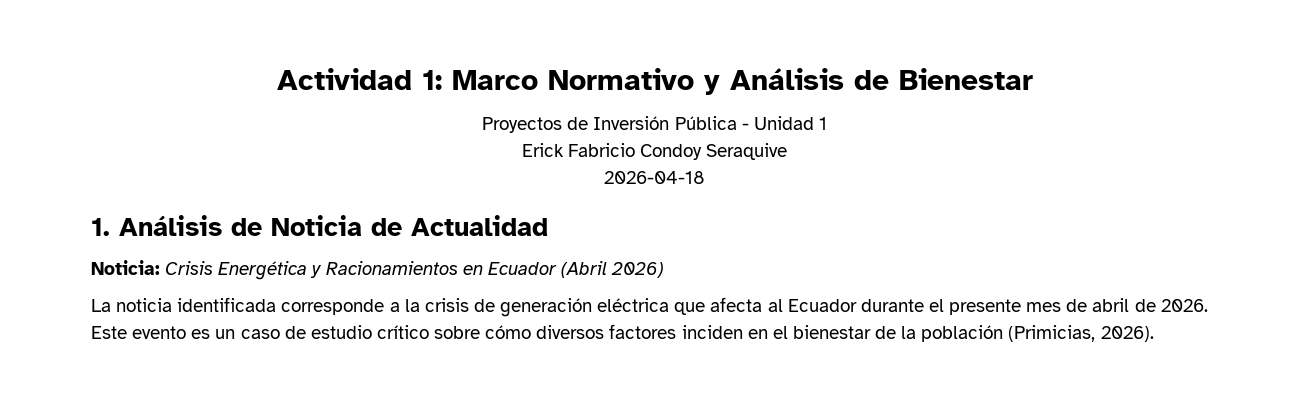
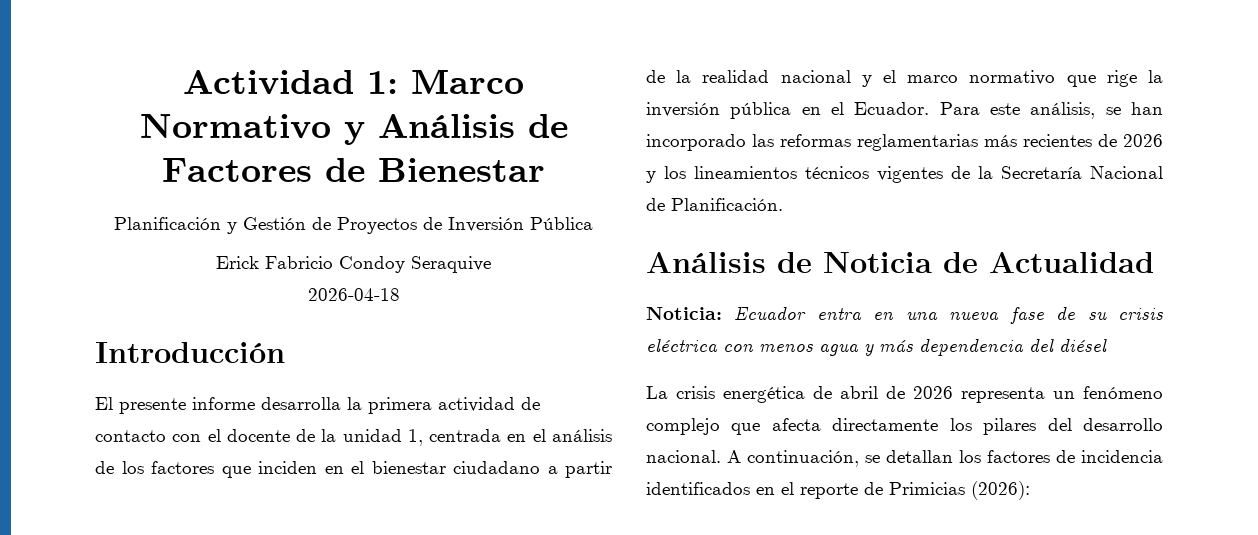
(889, 80) none -> [162,158,365,182] Factores de
(1033, 79) none -> [114,217,331,234] Planificación y Gestión de
[741,116,827,130] - Unidad 1 -> (593, 223) none
[91,218,110,236] 1. -> [95,342,285,363] [95,397,540,414] [95,429,612,446] [95,461,612,478] [646,70,1163,87] [646,102,1163,119] [646,134,1163,151] [646,166,1163,183] [646,198,783,211] Introducción // El presente informe desarrolla la primera actividad de contacto con el docente de la unidad 1, centrada en el análisis de los factores que inciden en el bienestar ciudadano a partir de la realidad nacional y el marco normativo que rige la inversión pública en el Ecuador. Para este análisis, se han incorporado las reformas reglamentarias más recientes de 2026 y los lineamientos técnicos vigentes de la Secretaría Nacional de Planificación. //
[165,261,665,280] [91,297,1208,317] [91,324,1154,342] Crisis Energética y Racionamientos en Ecuador (Abril 2026) // La noticia identificada corresponde a la crisis de generación eléctrica que afecta al Ecuador durante el presente mes de abril de 2026. Este evento es un caso de estudio crítico sobre cómo diversos factores inciden en el bienestar de la población (Primicias, 2026). -> [734,306,1163,324] [646,339,1107,356] [646,386,1163,403] [646,418,1163,435] [646,450,1163,467] [646,481,1030,500] Ecuador entra en una nueva fase de su crisis eléctrica con menos agua y más dependencia del diésel // La crisis energética de abril de 2026 representa un fenómeno complejo que afecta directamente los pilares del desarrollo nacional. A continuación, se detallan los factores de incidencia identificados en el reporte de Primicias (2026):

